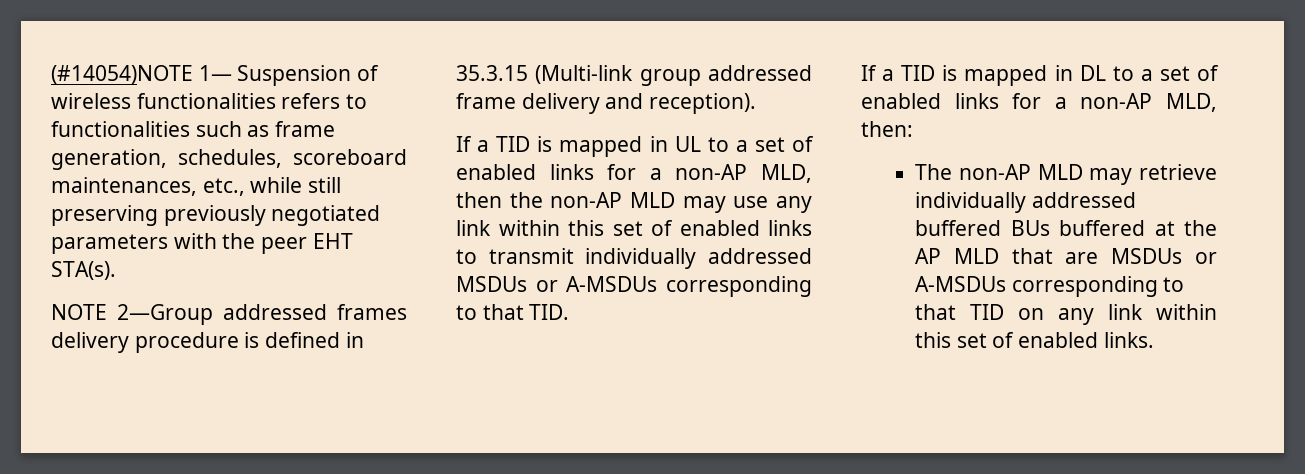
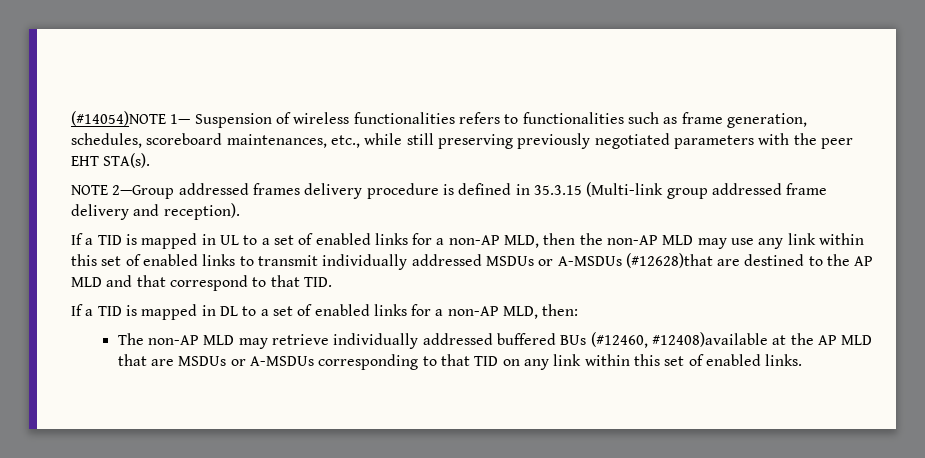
[666,276,812,297] corresponding -> [625,253,874,268] [71,275,248,291] (#12628)that are destined to the AP MLD and that correspond
[1059,220,1146,236] buffered -> [590,332,769,348] (#12460, #12408)available

